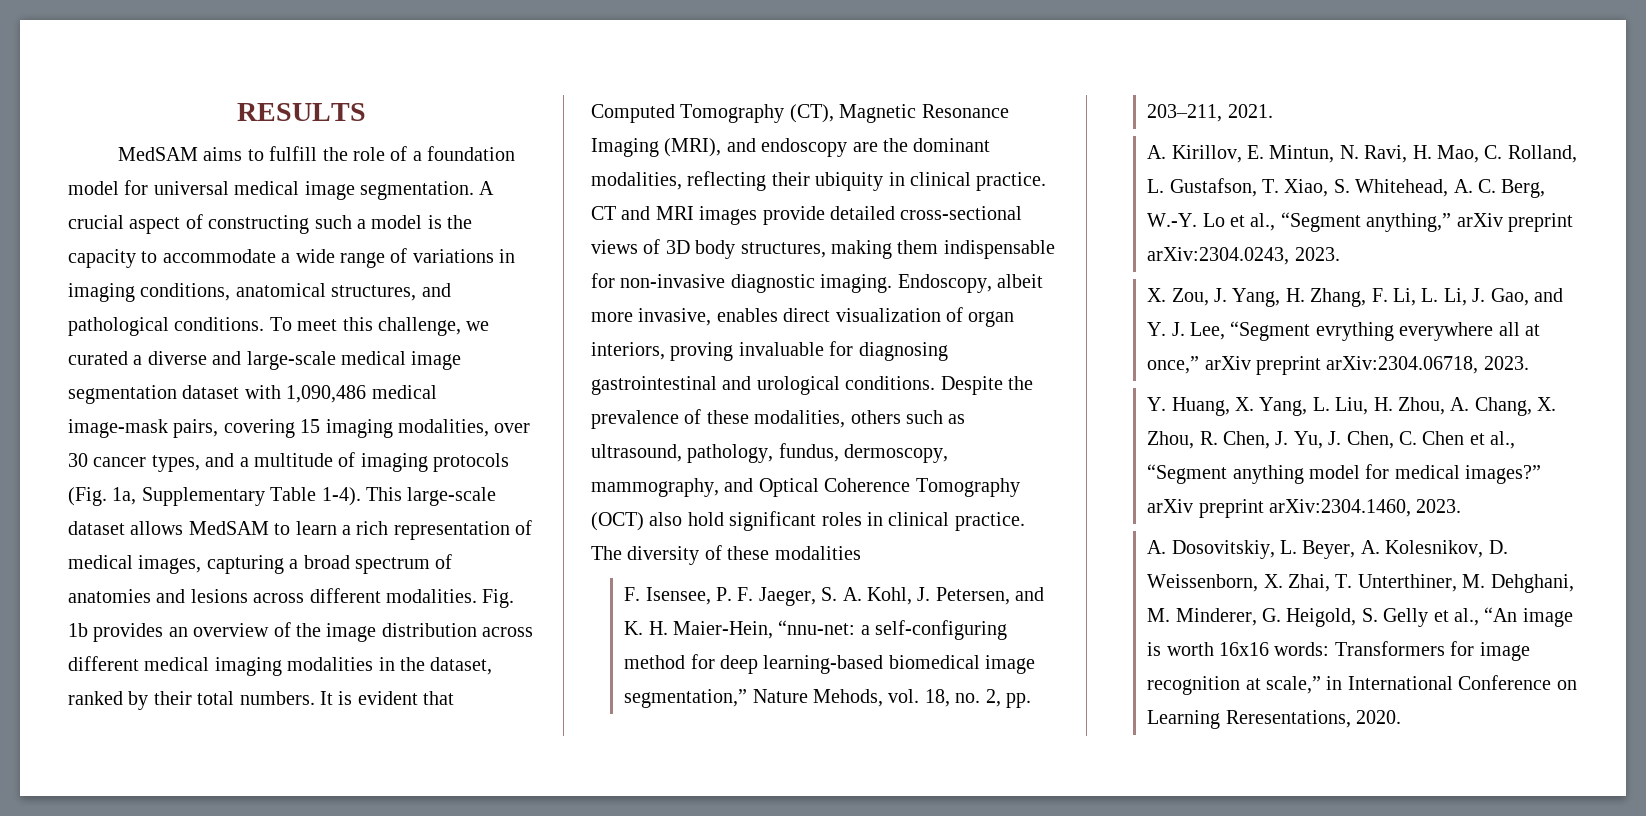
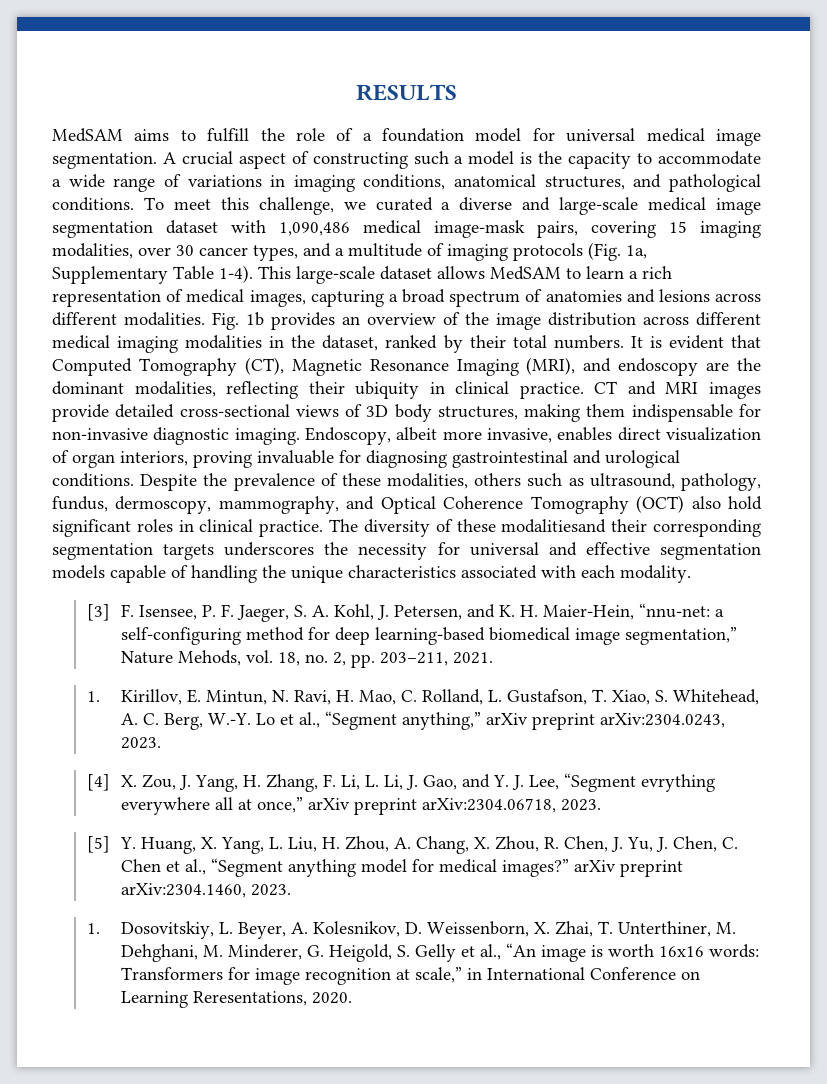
[774,546,861,560] modalities // -> [501,519,761,537] [52,542,761,560] [52,565,691,583] [86,604,110,621] modalitiesand their corresponding segmentation targets underscores the necessity for universal and effective segmentation models capable of handling the unique characteristics associated with each modality. // [3]
[1147,145,1167,159] A. -> [86,691,100,702] 1.
(1340, 254) none -> [86,774,110,791] [4]
(1529, 363) none -> [86,836,110,853] [5]
[1147,540,1167,554] A. -> [86,923,100,934] 1.

